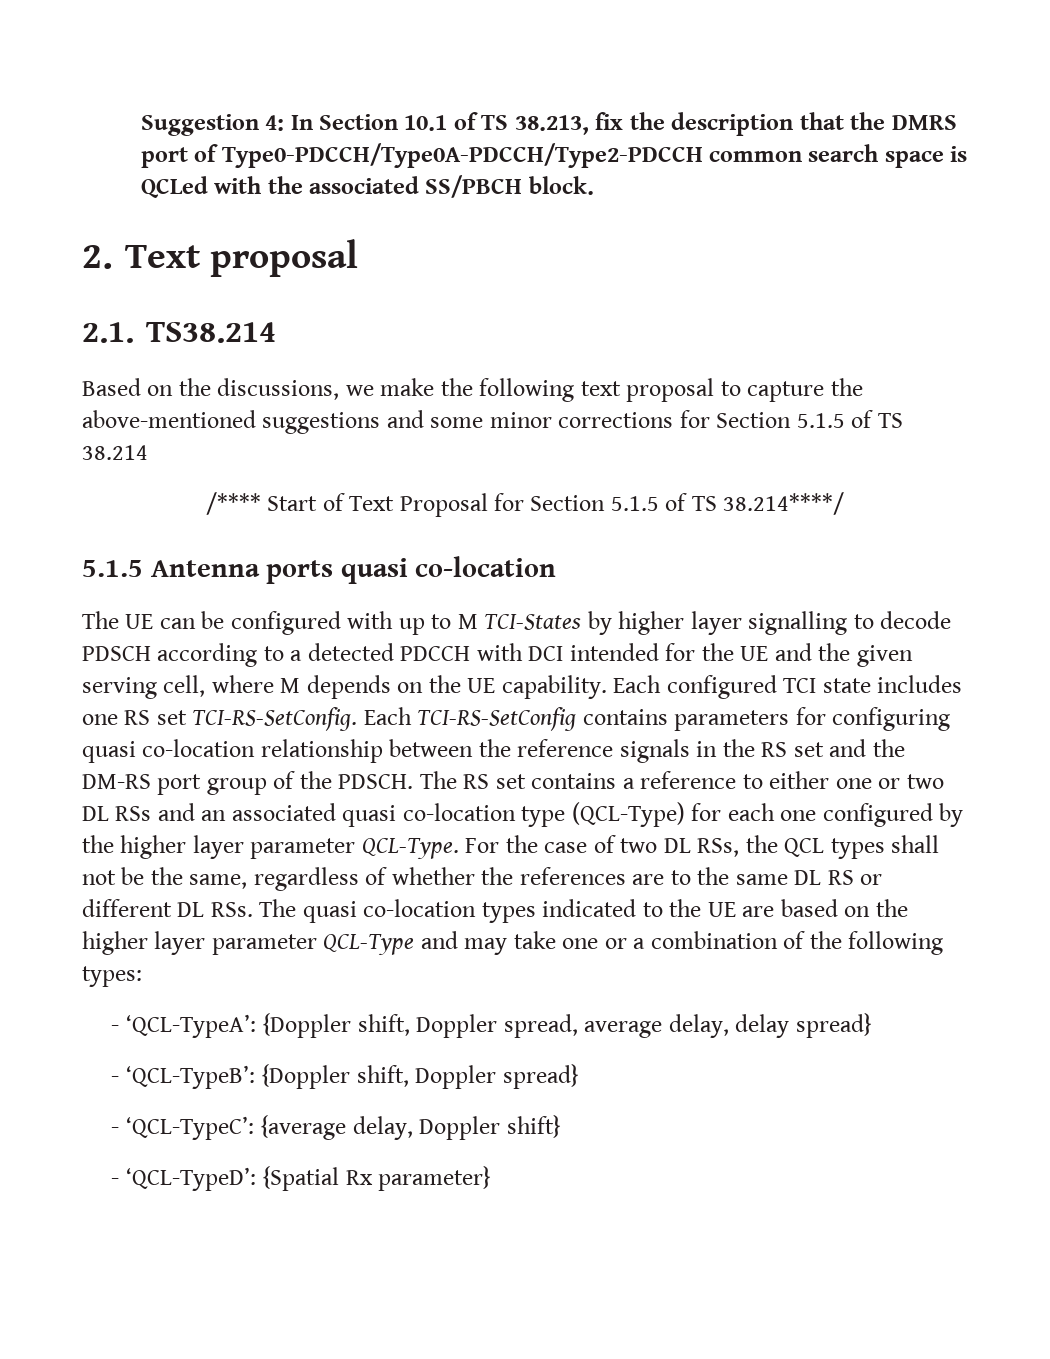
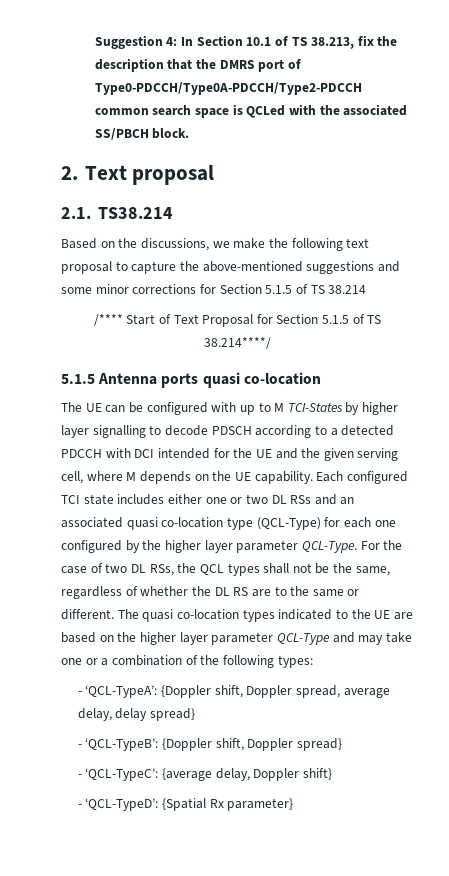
[82,707,951,731] [82,739,905,763] [82,771,763,795] one RS set TCI-RS-SetConfig. Each TCI-RS-SetConfig contains parameters for configuring quasi co-location relationship between the reference signals in the RS set and the DM-RS port group of the PDSCH. The RS set contains a reference to -> (165, 499) none
[519,867,626,885] references -> [214,587,249,596] DL RS
[794,870,883,885] [82,899,253,917] DL RS or different DL RSs. -> [347,589,360,596] [61,609,114,620] or different.

